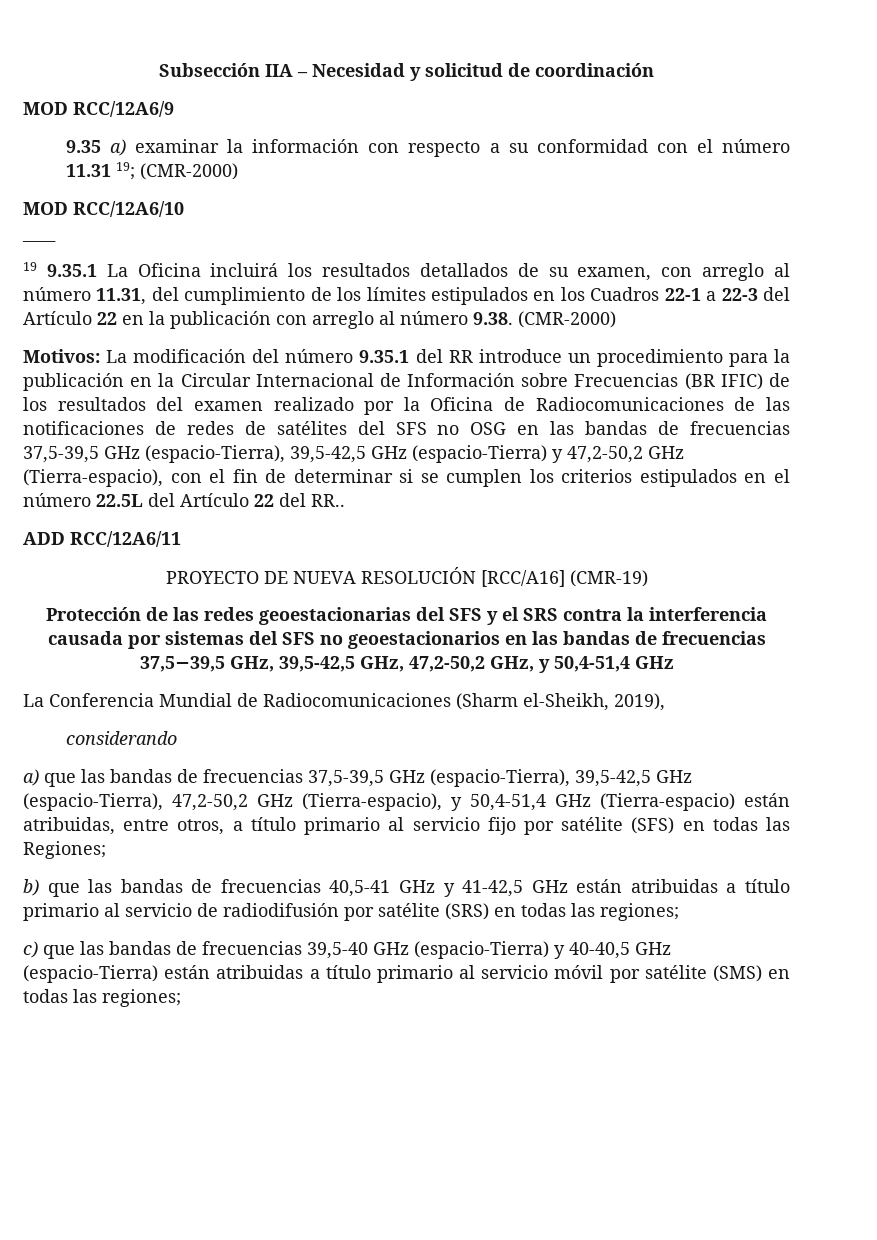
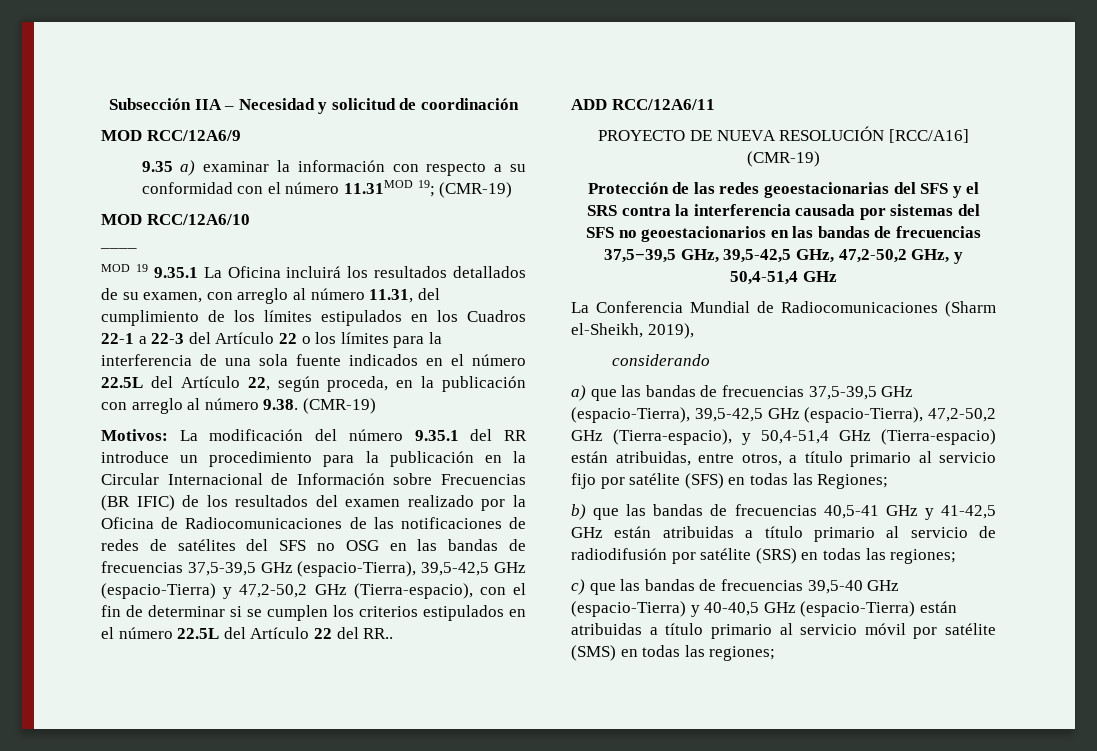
[65,162,238,180] 11.31 19; (CMR-2000) -> [343,180,513,198] 11.31MOD 19; (CMR-19)
(56, 240) none -> [101,264,130,272] MOD
(117, 318) none -> [301,332,442,348] [101,354,526,366] [101,376,389,392] o los límites para la interferencia de una sola fuente indicados en el número 22.5L del Artículo 22, según proceda,
[518,311,616,328] (CMR-2000) -> [302,398,376,414] (CMR-19)

